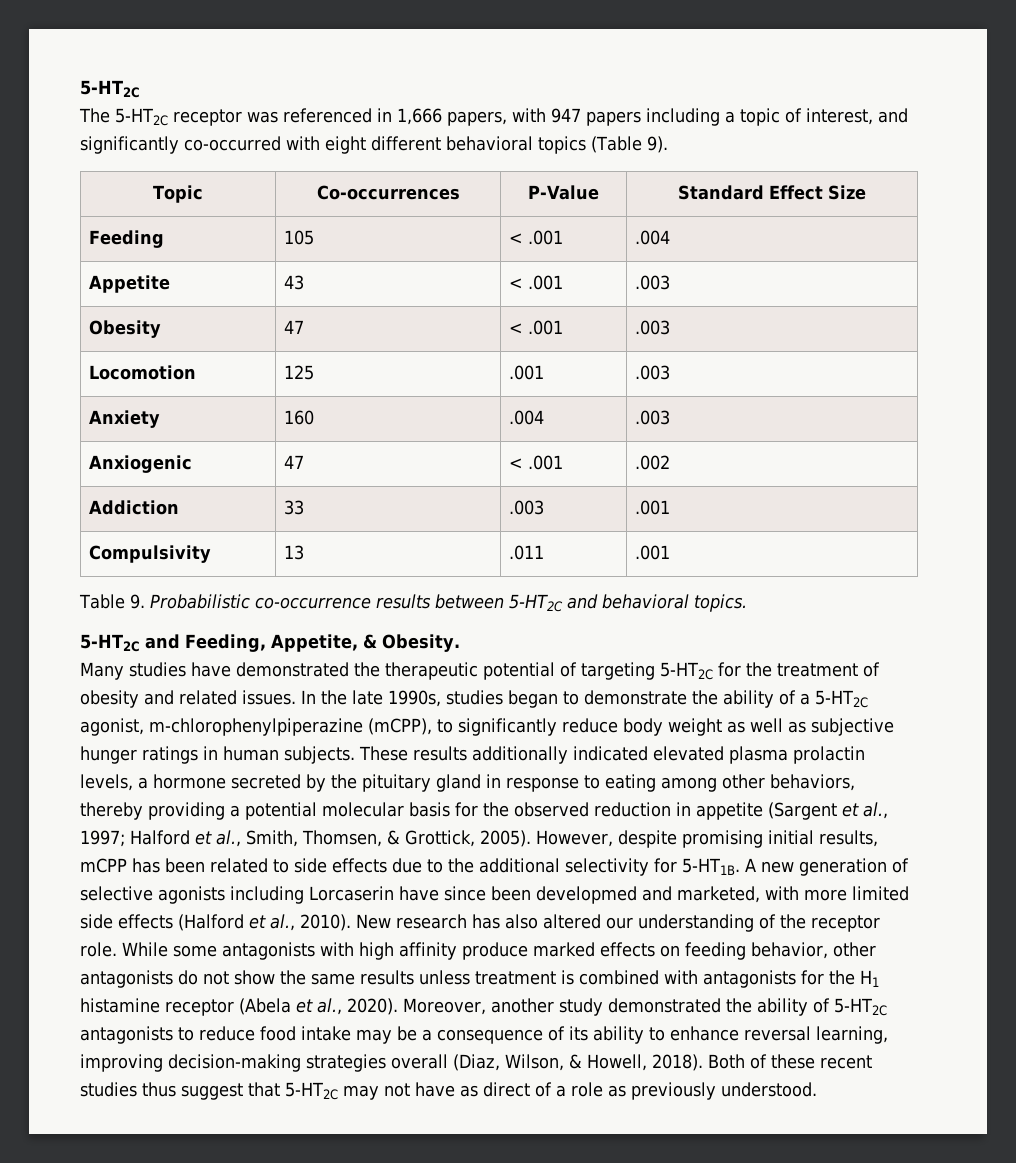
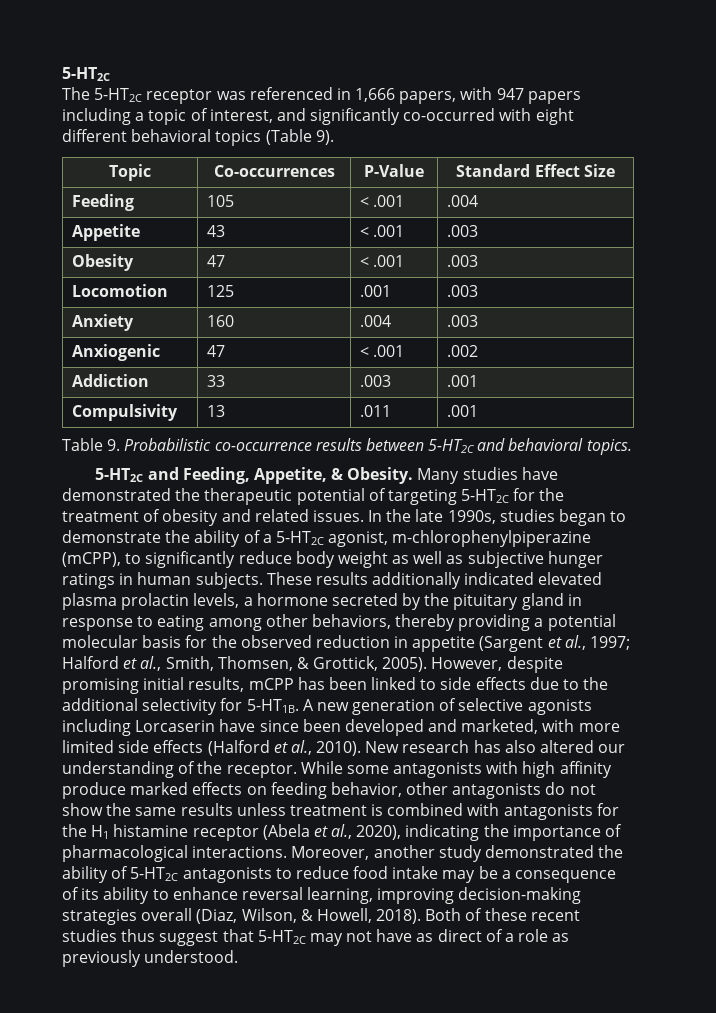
(460, 643) // -> (414, 475) none
[210,858,268,873] related -> [371,677,417,690] linked
[536,886,637,904] developmed -> [344,719,424,736] developed
[811,915,880,932] [80,942,117,957] receptor role. -> [226,763,297,778] receptor.
[347,998,398,1015] 2020). -> [356,824,623,841] [62,845,288,862] 2020), indicating the importance of pharmacological interactions.

